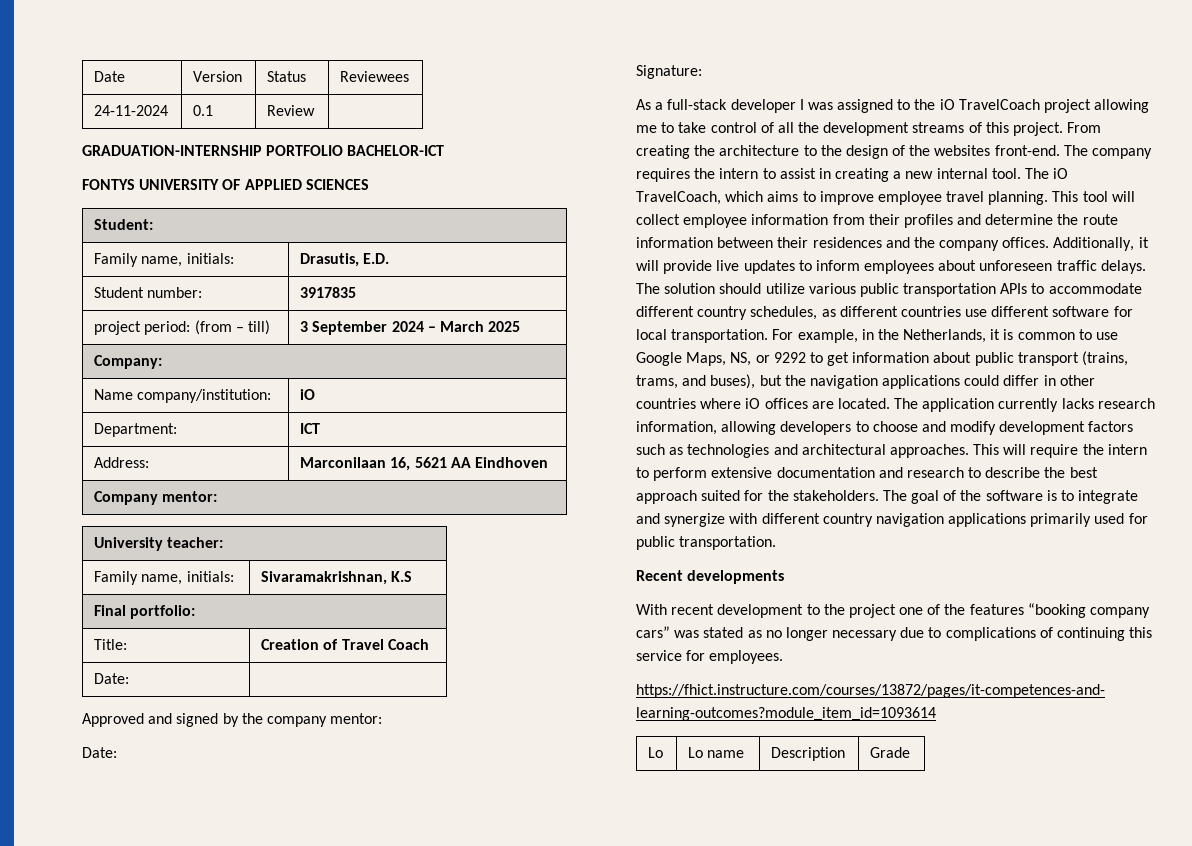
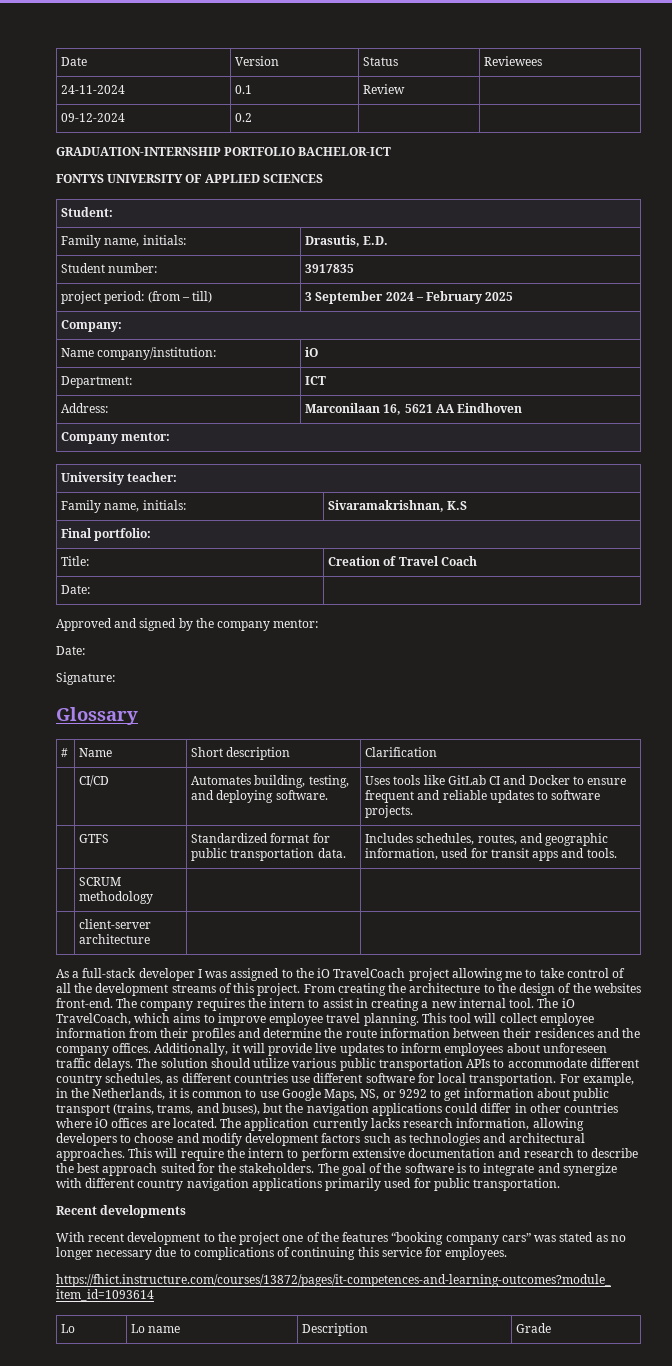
(316, 110) none -> [61,113,126,122] [235,113,253,122] // 09-12-2024 | 0.2 | |
[439,321,484,332] March -> [426,291,483,304] February
(702, 72) none -> [56,707,138,725] [61,748,69,757] [79,748,113,757] [191,747,291,760] [365,747,438,757] [79,775,110,787] [191,775,349,788] [191,790,328,803] [365,775,627,785] [365,790,601,803] [365,805,414,818] [79,834,110,843] [191,833,330,843] [191,848,346,861] [365,833,609,846] [365,848,617,861] [79,877,122,886] [79,891,154,904] [79,919,152,929] [79,934,151,944] // Glossary // # | Name | Short description | Clarification // | CI/CD | Automates building, testing, and deploying software. | Uses tools like GitLab CI and Docker to ensure frequent and reliable updates to software projects. // | GTFS | Standardized format for public transportation data. | Includes schedules, routes, and geographic information, used for transit apps and tools. // | SCRUM methodology | | // | client-server architecture | |

